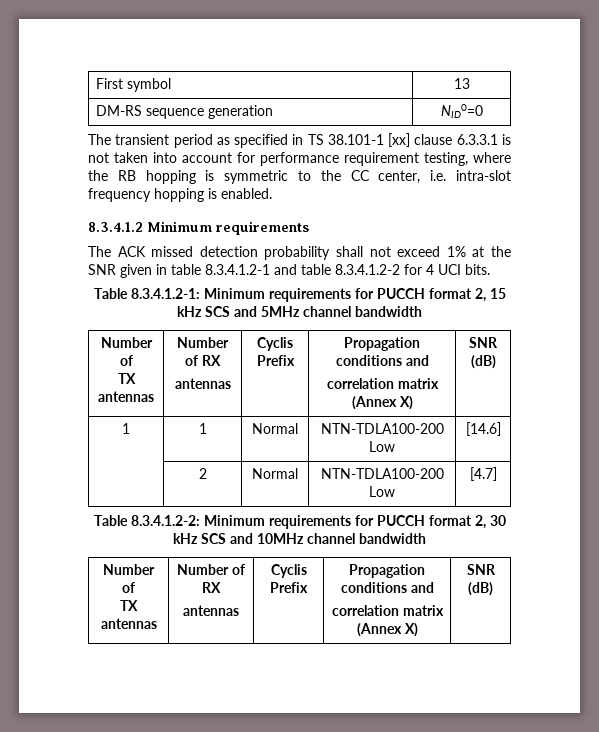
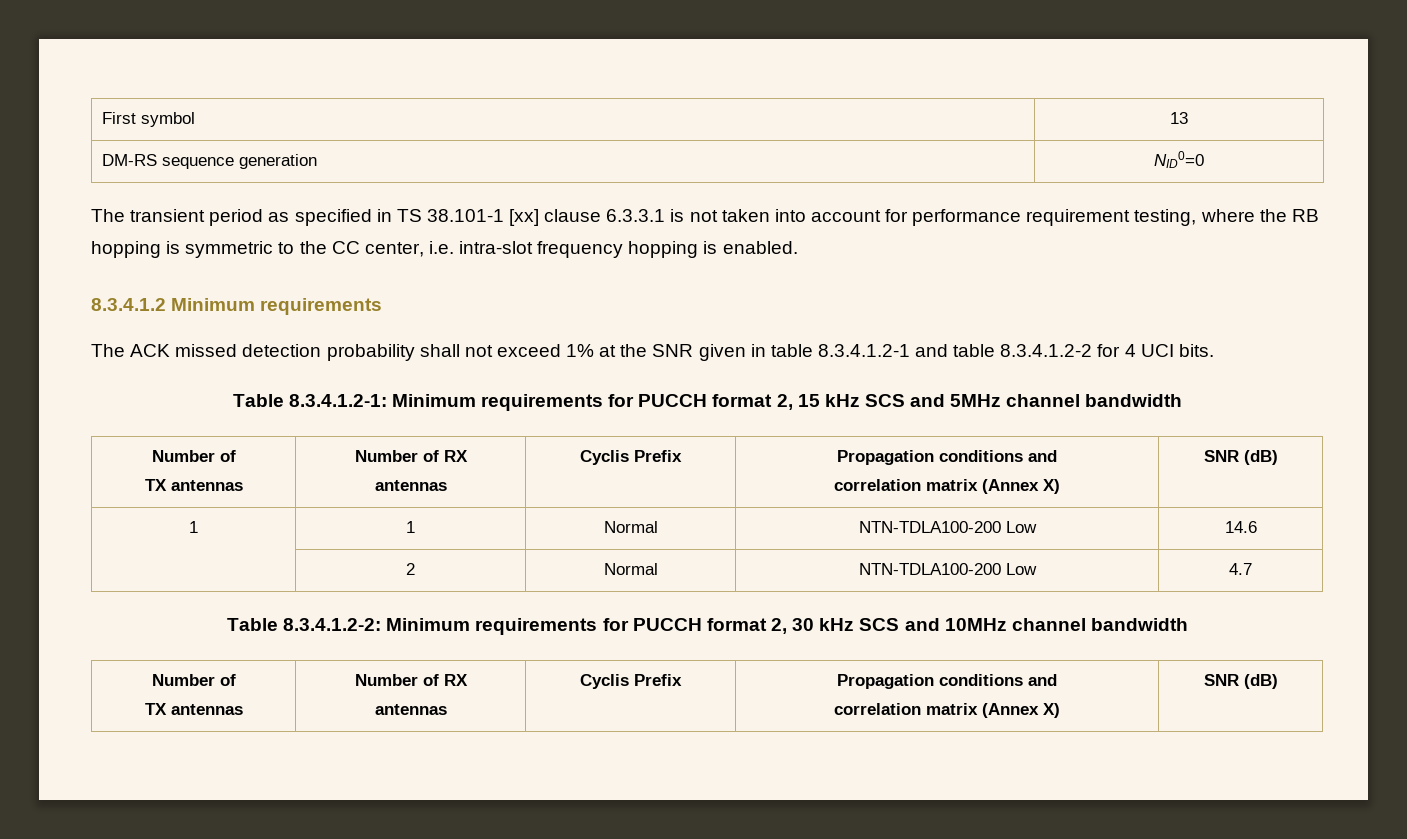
[465,422,501,436] [14.6] -> [1224,521,1257,533] 14.6
[469,467,497,481] [4.7] -> [1229,563,1252,575] 4.7

